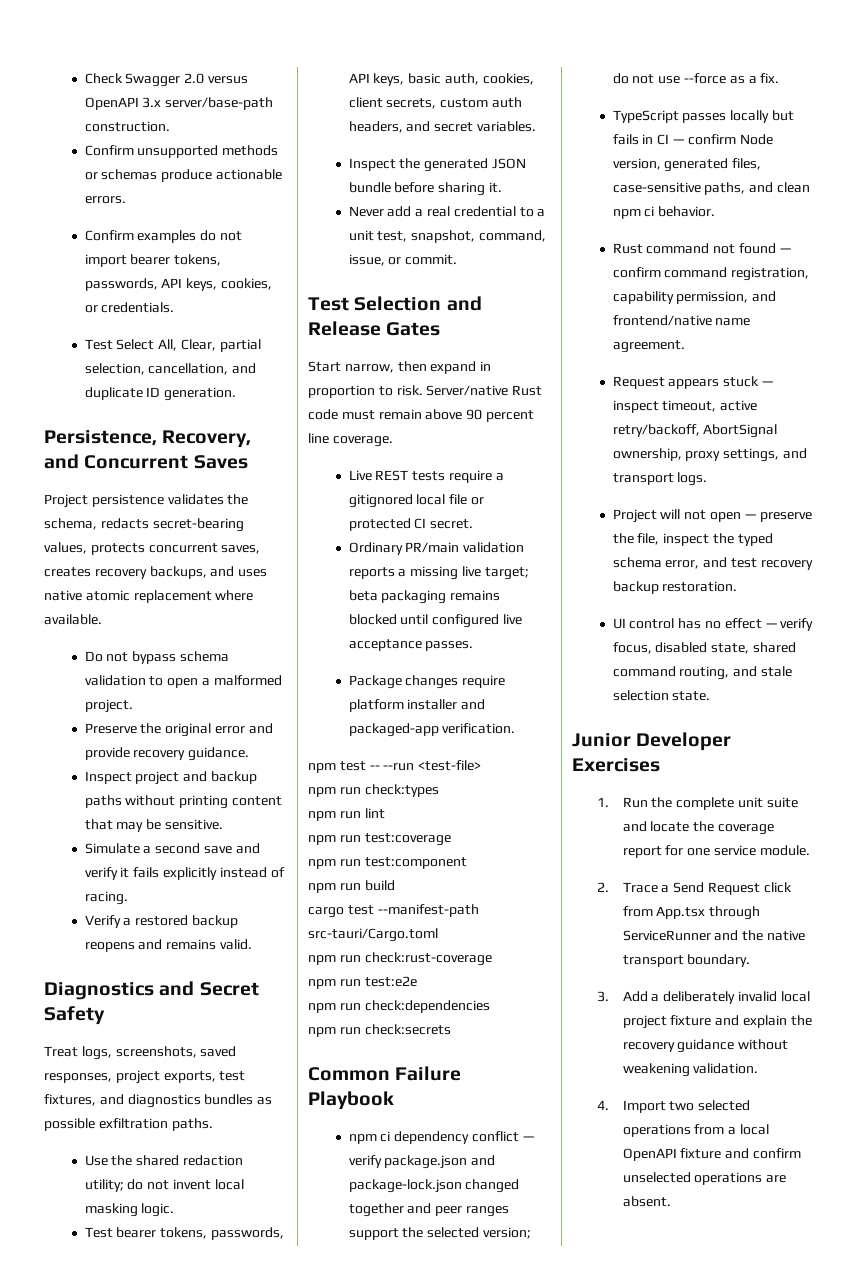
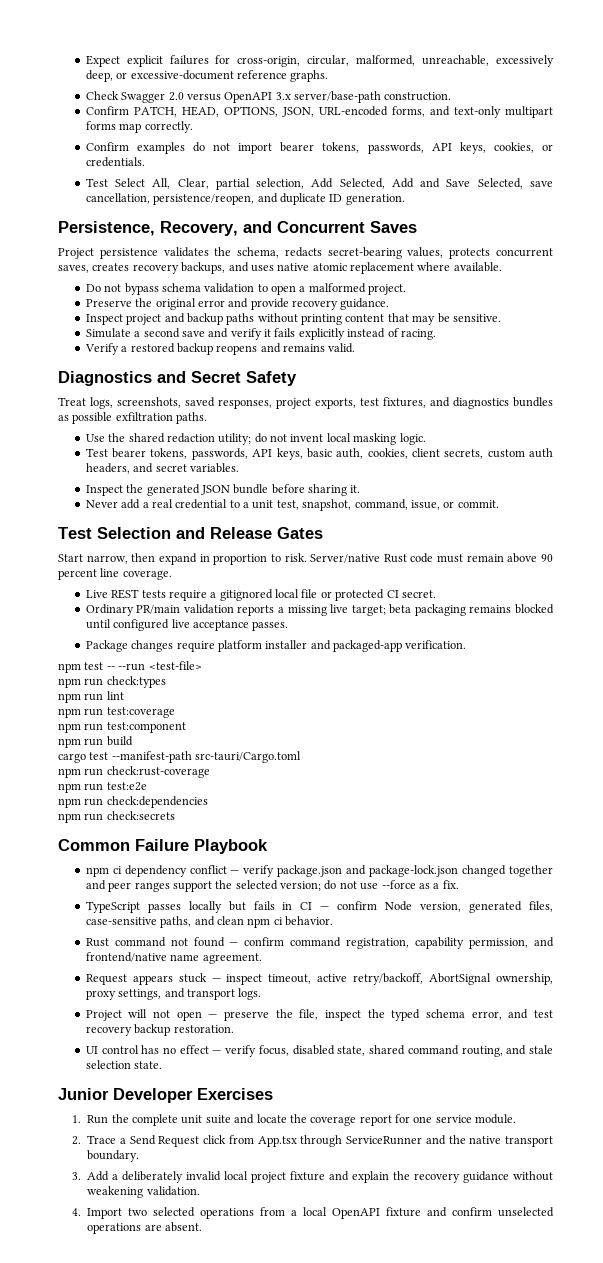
(84, 78) none -> [85,55,555,67] [85,70,329,82] Expect explicit failures for cross-origin, circular, malformed, unreachable, excessively deep, or excessive-document reference graphs. //
[137,145,279,158] [84,169,283,182] [84,196,126,204] unsupported methods or schemas produce actionable errors. -> [133,106,553,118] [85,121,193,133] PATCH, HEAD, OPTIONS, JSON, URL-encoded forms, and text-only multipart forms map correctly.
[148,363,229,375] cancellation, -> [311,178,553,189] [85,193,255,205] Add Selected, Add and Save Selected, save cancellation, persistence/reopen,

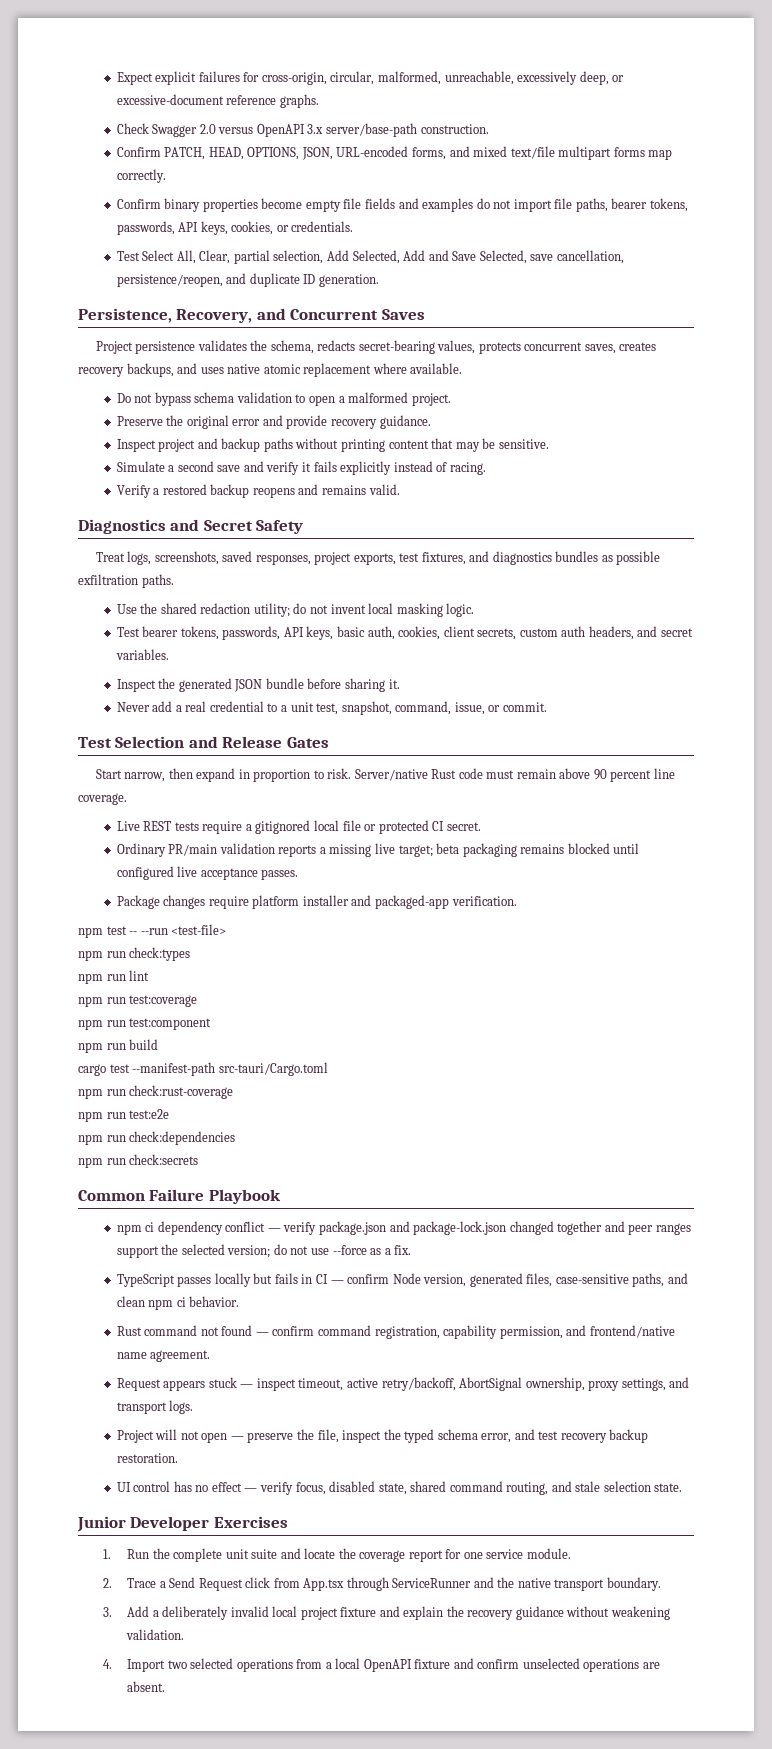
[453,106,501,118] text-only -> [473,146,555,159] mixed text/file
(129, 146) none -> [164,198,419,212] binary properties become empty file fields and
(273, 148) none -> [554,198,608,212] file paths,

